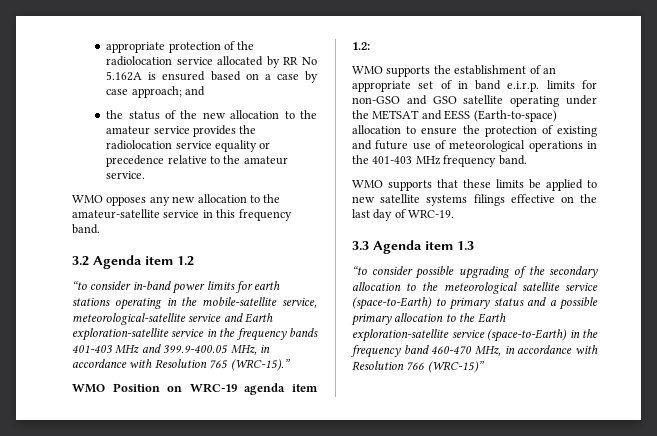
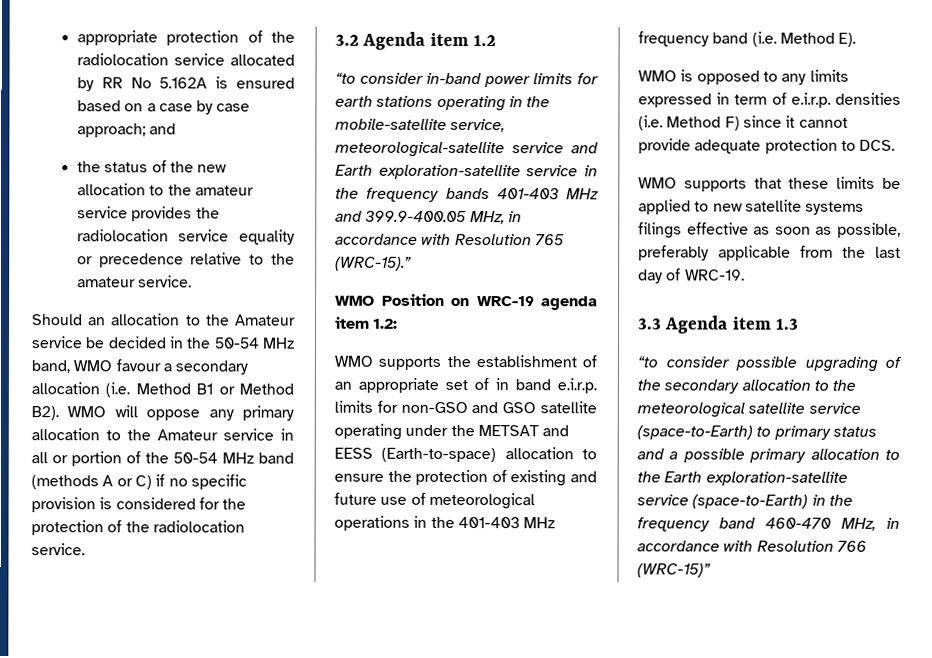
[72,194,281,206] [72,209,292,221] [72,224,100,234] WMO opposes any new allocation to the amateur-satellite service in this frequency band. -> [32,313,296,326] [31,336,294,349] [31,359,249,375] [31,382,294,398] [31,405,294,421] [31,428,294,441] [31,451,294,467] [31,474,247,490] [31,497,247,513] [31,520,245,536] [31,543,85,556] Should an allocation to the Amateur service be decided in the 50-54 MHz band, WMO favour a secondary allocation (i.e. Method B1 or Method B2). WMO will oppose any primary allocation to the Amateur service in all or portion of the 50-54 MHz band (methods A or C) if no specific provision is considered for the protection of the radiolocation service.
[498,155,527,165] band. -> [712,31,857,47] [638,69,849,85] [638,92,901,108] [638,115,848,131] [638,138,896,154] band (i.e. Method E). // WMO is opposed to any limits expressed in term of e.i.r.p. densities (i.e. Method F) since it cannot provide adequate protection to DCS.
[560,196,574,203] on -> [753,222,901,238] [638,245,833,261] as soon as possible, preferably applicable from

